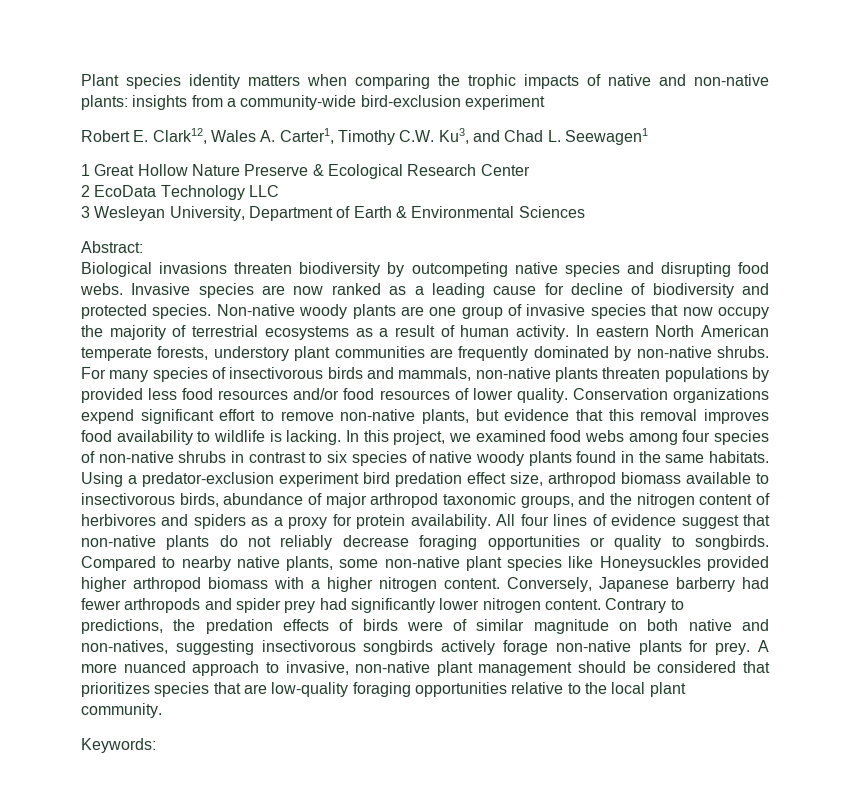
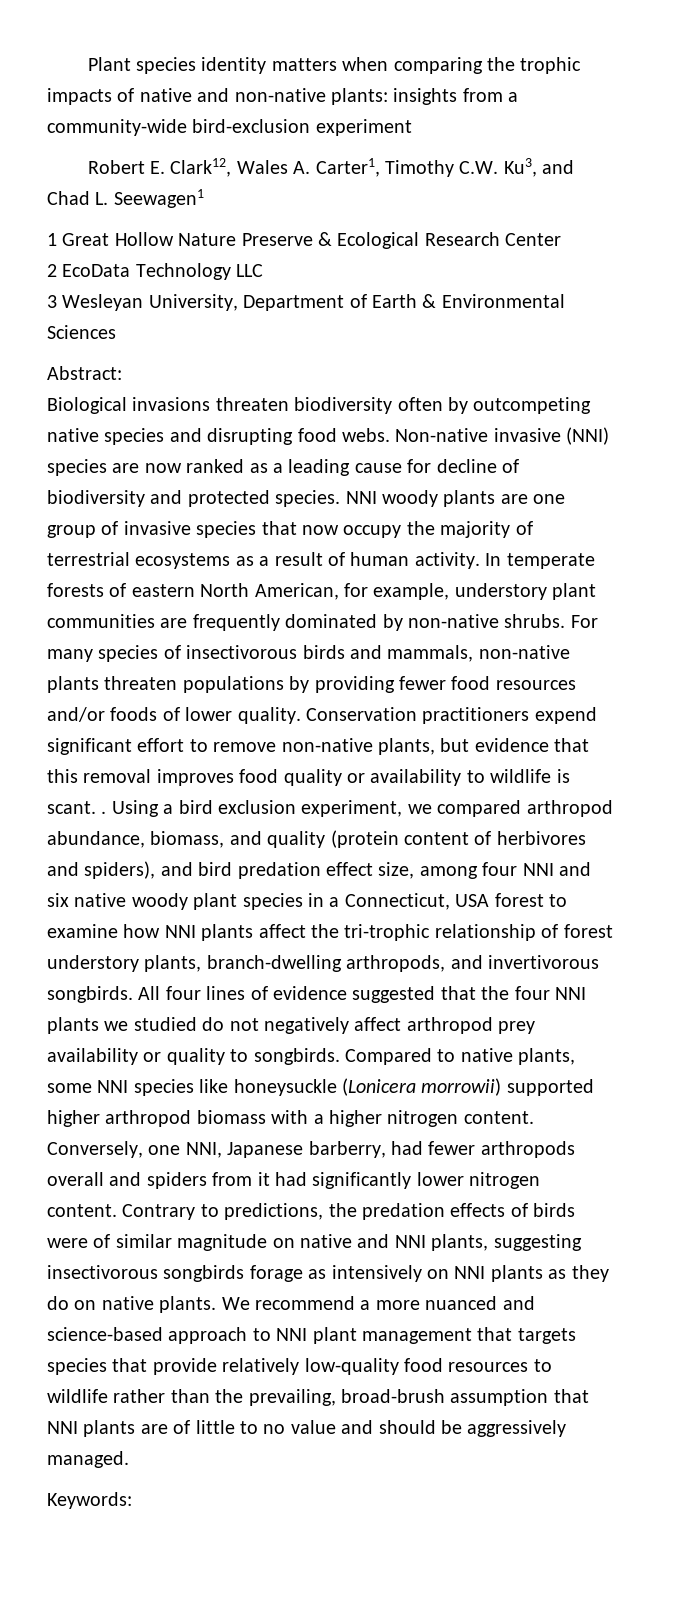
(381, 269) none -> [397,397,443,411] often
[131,283,191,295] Invasive -> [395,427,610,445] Non-native invasive (NNI)
[216,304,295,316] Non-native -> [345,491,377,504] NNI
[595,325,769,337] [81,346,209,361] eastern North American temperate forests, -> [506,553,595,569] [47,583,450,600] temperate forests of eastern North American, for example,
[81,388,178,403] provided less -> [314,676,446,693] providing fewer
[343,388,450,400] food resources -> [110,707,158,721] foods
[672,388,769,403] organizations -> [422,707,530,724] practitioners
(112, 436) none -> [283,769,365,786] quality or
[286,430,769,445] [81,451,769,466] [81,472,769,487] [81,493,770,508] [81,514,491,529] lacking. In this project, we examined food webs among four species of non-native shrubs in contrast to six species of native woody plants found in the same habitats. Using a predator-exclusion experiment bird predation effect size, arthropod biomass available to insectivorous birds, abundance of major arthropod taxonomic groups, and the nitrogen content of herbivores and spiders as a proxy for protein availability. -> [47,800,613,817] [47,830,586,848] [47,861,591,879] [47,893,567,910] [47,924,613,941] [47,955,599,972] [47,986,133,1003] scant. . Using a bird exclusion experiment, we compared arthropod abundance, biomass, and quality (protein content of herbivores and spiders), and bird predation effect size, among four NNI and six native woody plant species in a Connecticut, USA forest to examine how NNI plants affect the tri-trophic relationship of forest understory plants, branch-dwelling arthropods, and invertivorous songbirds.
[681,514,771,529] [81,535,580,550] suggest that non-native plants do not reliably decrease foraging opportunities -> [352,986,586,1003] [47,1017,536,1034] [47,1048,138,1065] suggested that the four NNI plants we studied do not negatively affect arthropod prey availability
[181,556,231,571] nearby -> (456, 1055) none
[384,556,769,571] non-native plant species like Honeysuckles provided -> [97,1078,594,1096] NNI species like honeysuckle (Lonicera morrowii) supported
[599,577,769,592] [81,598,316,613] Japanese barberry had fewer arthropods and spider prey -> [148,1141,575,1158] [47,1172,270,1189] one NNI, Japanese barberry, had fewer arthropods overall and spiders from it
[647,619,769,631] [81,640,168,654] both native and non-natives, -> [300,1234,489,1251] native and NNI plants,
[441,640,769,655] [81,661,770,676] [81,682,686,697] [81,703,162,718] actively forage non-native plants for prey. A more nuanced approach to invasive, non-native plant management should be considered that prioritizes species that are low-quality foraging opportunities relative to the local plant community. -> [249,1265,609,1282] [47,1296,535,1313] [47,1327,576,1344] [47,1358,552,1375] [47,1389,589,1406] [47,1420,567,1437] [47,1451,129,1468] forage as intensively on NNI plants as they do on native plants. We recommend a more nuanced and science-based approach to NNI plant management that targets species that provide relatively low-quality food resources to wildlife rather than the prevailing, broad-brush assumption that NNI plants are of little to no value and should be aggressively managed.

